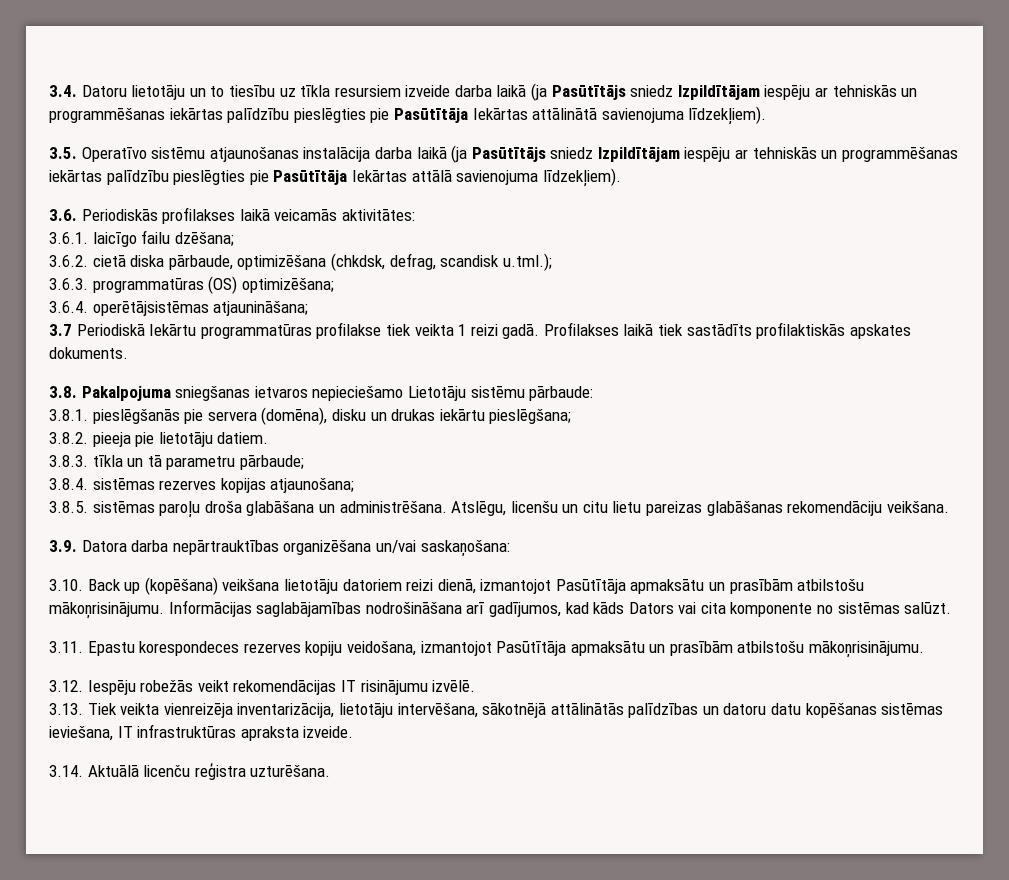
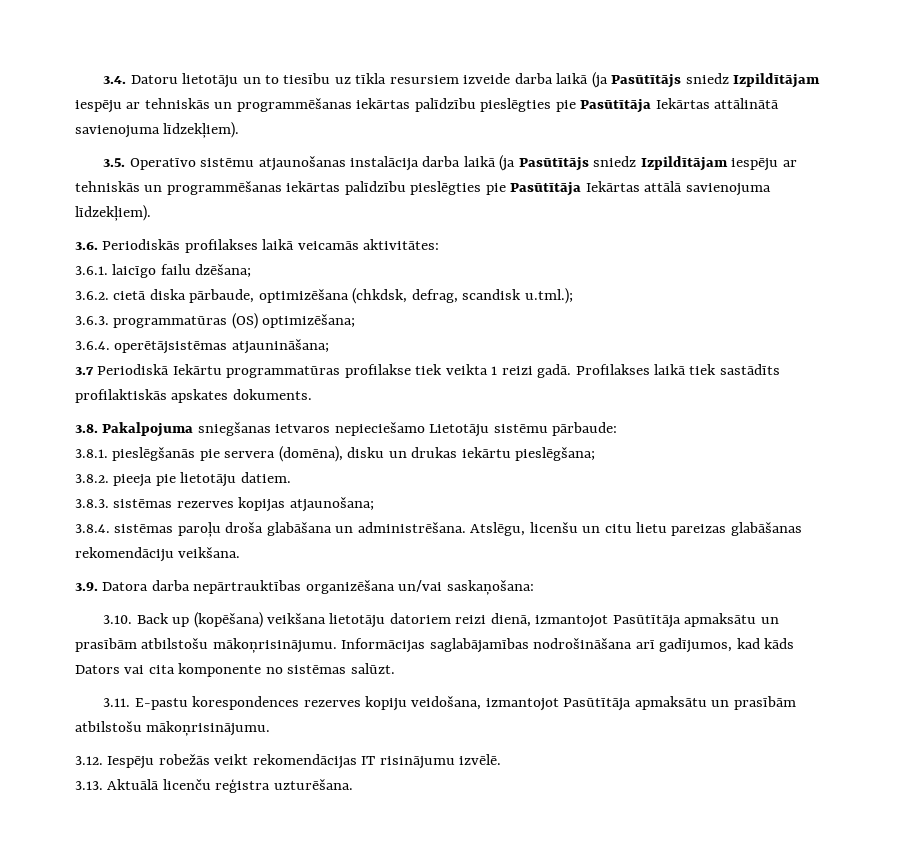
[92,455,304,470] [49,478,88,490] tīkla un tā parametru pārbaude; // 3.8.4. -> (109, 503) none
[49,501,88,513] 3.8.5. -> [75,524,110,533] 3.8.4.
[87,641,240,656] Epastu korespondeces -> [134,696,300,710] E-pastu korespondences
[87,703,944,718] [49,724,354,741] [49,765,83,777] Tiek veikta vienreizēja inventarizācija, lietotāju intervēšana, sākotnējā attālinātās palīdzības un datoru datu kopēšanas sistēmas ieviešana, IT infrastruktūras apraksta izveide. // 3.14. -> (103, 785) none

